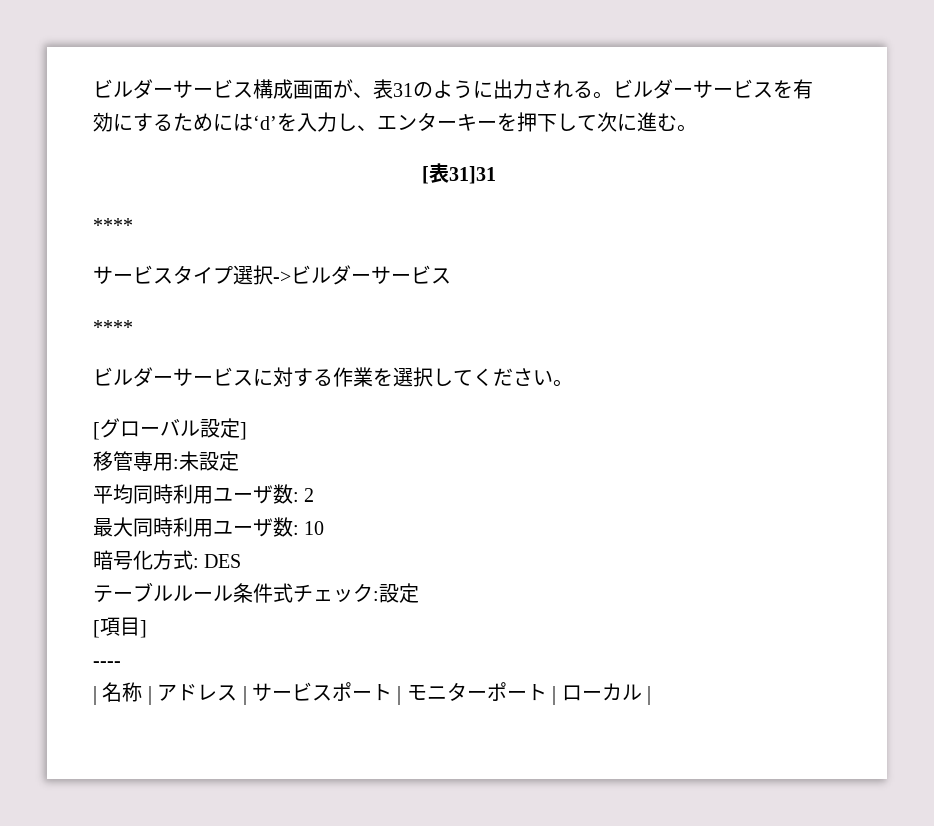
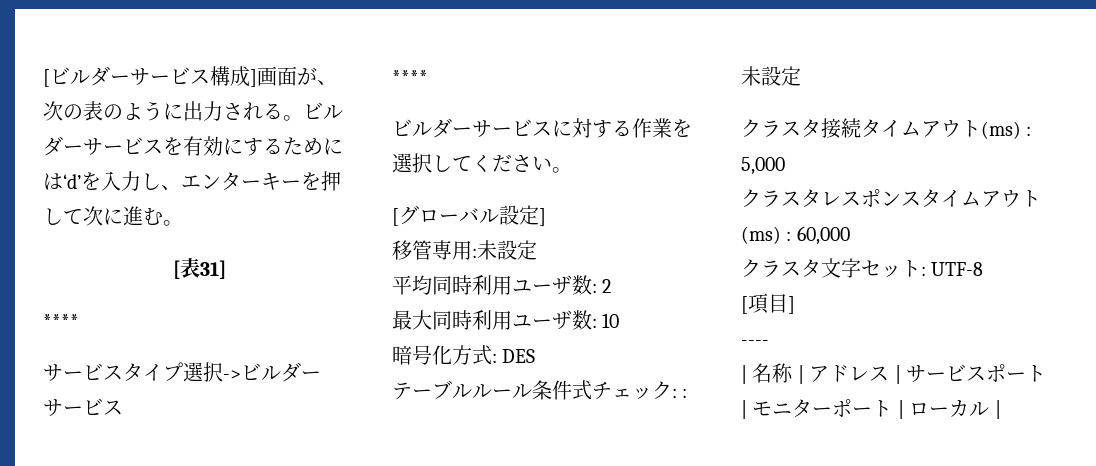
(93, 88) none -> [43,69,50,87] [
(293, 89) none -> [250,69,257,87] ]
[373,79,413,99] 表31 -> [43,101,103,121] 次の表
[537,114,557,132] 下 -> (341, 181) none
[448,166,496,184] 31]31 -> [199,260,226,279] 31]
[379,583,419,603] 設定 -> [682,388,688,398] [741,66,801,86] [741,118,1032,139] [741,157,785,175] [741,189,1041,208] [741,226,850,245] [741,258,984,278] :未設定 // クラスタ接続タイムアウト(ms) : 5,000 // クラスタレスポンスタイムアウト(ms) : 60,000 // クラスタ文字セット: UTF-8

